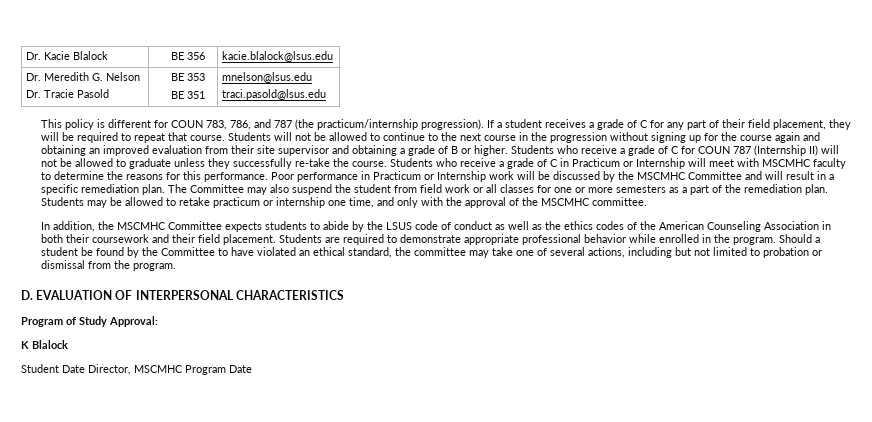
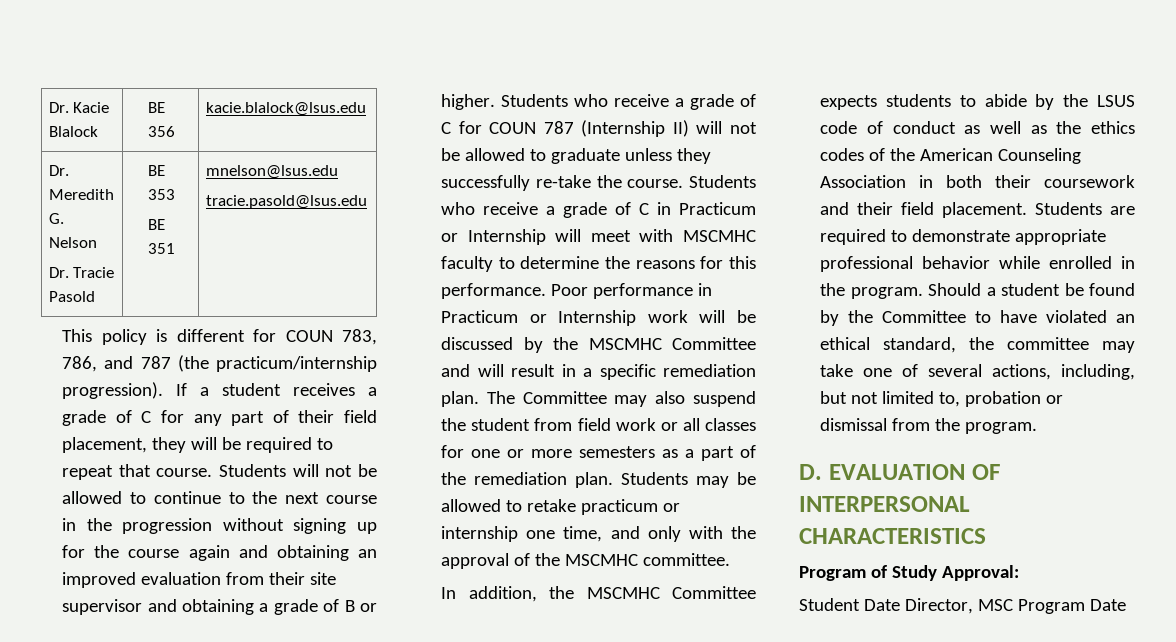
[221,89,326,100] traci.pasold@lsus.edu -> [205,195,367,209] tracie.pasold@lsus.edu
[627,247,672,258] including -> [1061,364,1135,380] including,
[749,248,760,256] to -> [939,392,961,407] to,
[21,340,68,349] // K Blalock -> (1019, 573) none
[134,365,183,373] MSCMHC -> [977,599,1013,611] MSC

